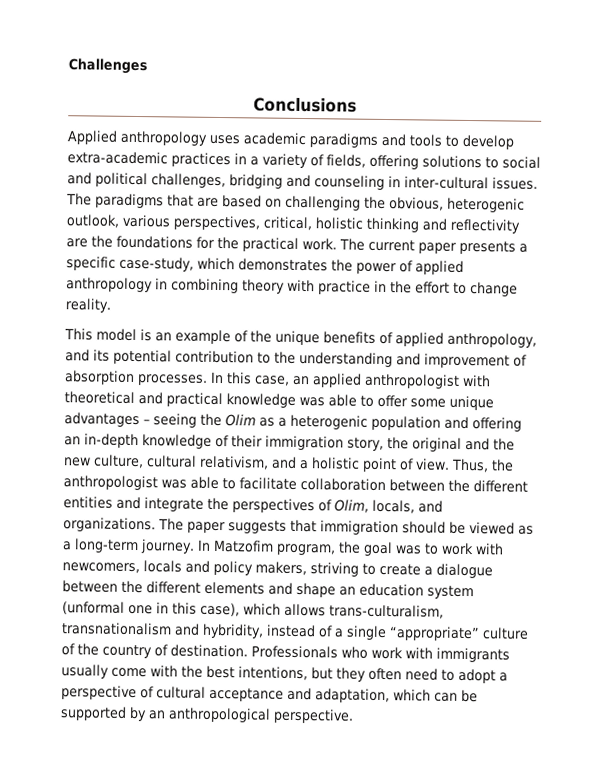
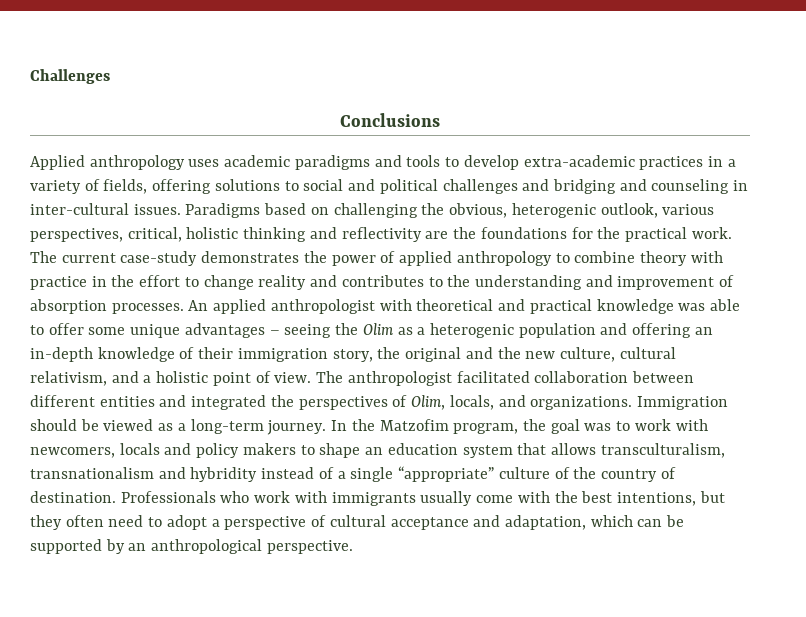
[151,173,226,189] challenges, -> [442,179,550,194] challenges and
[66,193,219,209] The paradigms that are -> [185,203,261,218] Paradigms
[418,240,528,255] [66,256,235,272] paper presents a specific case-study, which -> [120,251,198,266] case-study
[155,278,239,294] in combining -> [555,251,636,263] to combine
[65,298,112,313] [64,328,537,348] [65,349,254,365] reality. // This model is an example of the unique benefits of applied anthropology, and its potential contribution -> [258,275,424,290] reality and contributes
[211,371,310,386] In this case, an -> [188,300,209,311] An
[450,458,514,473] [63,475,297,491] Thus, the anthropologist was able to facilitate -> [316,371,530,386] The anthropologist facilitated
[448,479,470,493] the -> (694, 377) none
[144,497,204,512] integrate -> [191,395,267,410] integrated
[158,518,399,536] The paper suggests that immigration -> [636,396,728,410] Immigration
(211, 545) none -> [351,419,375,431] the
[255,561,493,579] [62,580,474,600] [62,601,444,619] makers, striving to create a dialogue between the different elements and shape an education system (unformal one in this case), which allows trans-culturalism, -> [242,443,725,458] makers to shape an education system that allows transculturalism,
[202,623,264,639] hybridity, -> [190,467,258,482] hybridity

